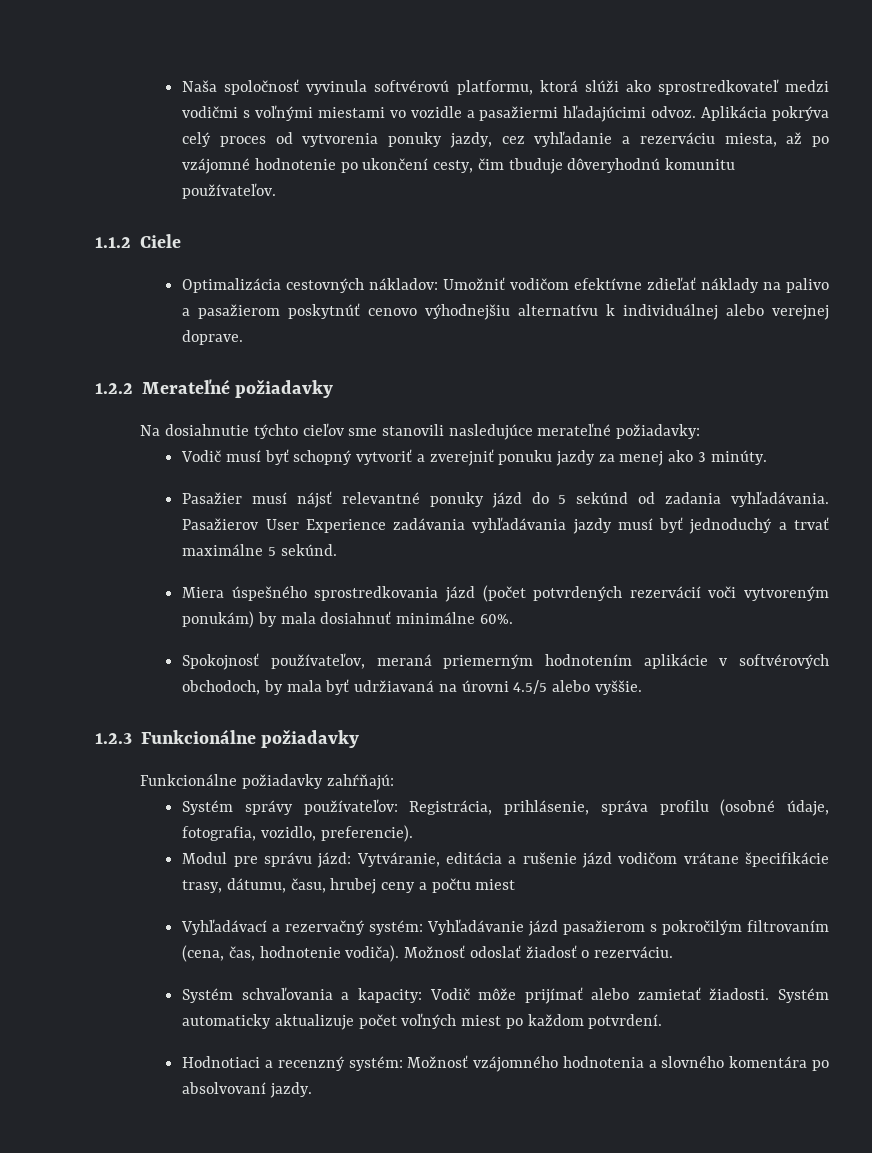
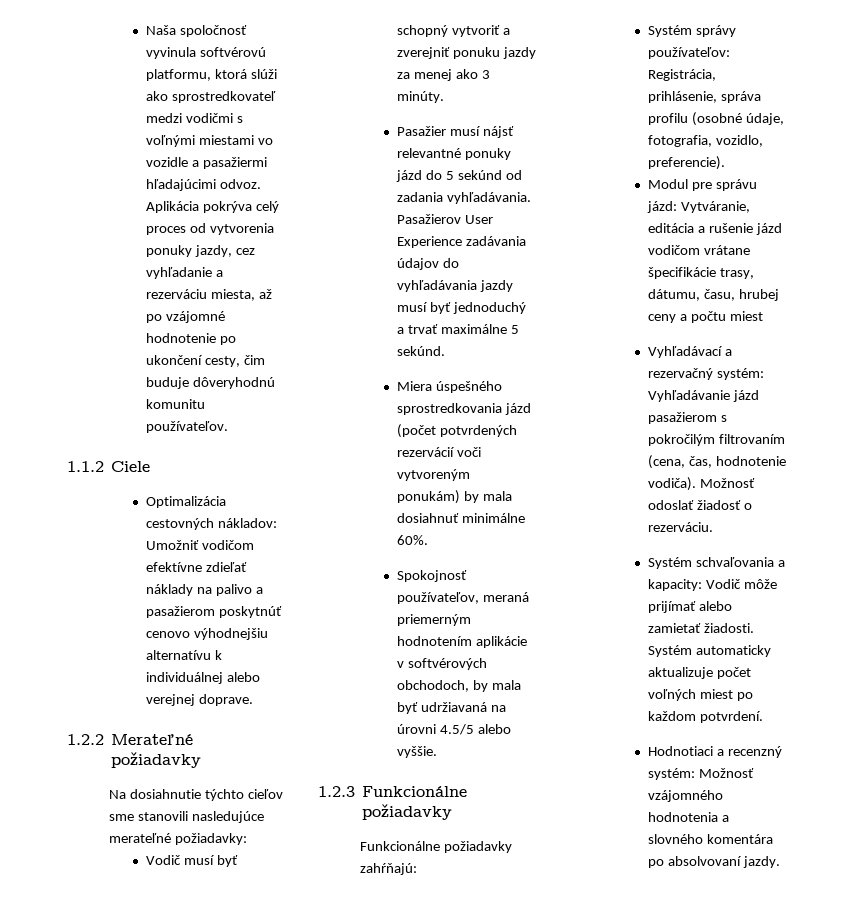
[508,158,563,174] tbuduje -> [146,377,190,389] buduje
(466, 524) none -> [397,258,460,270] údajov do

